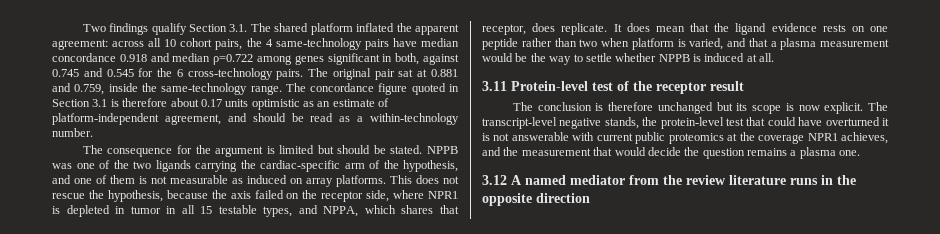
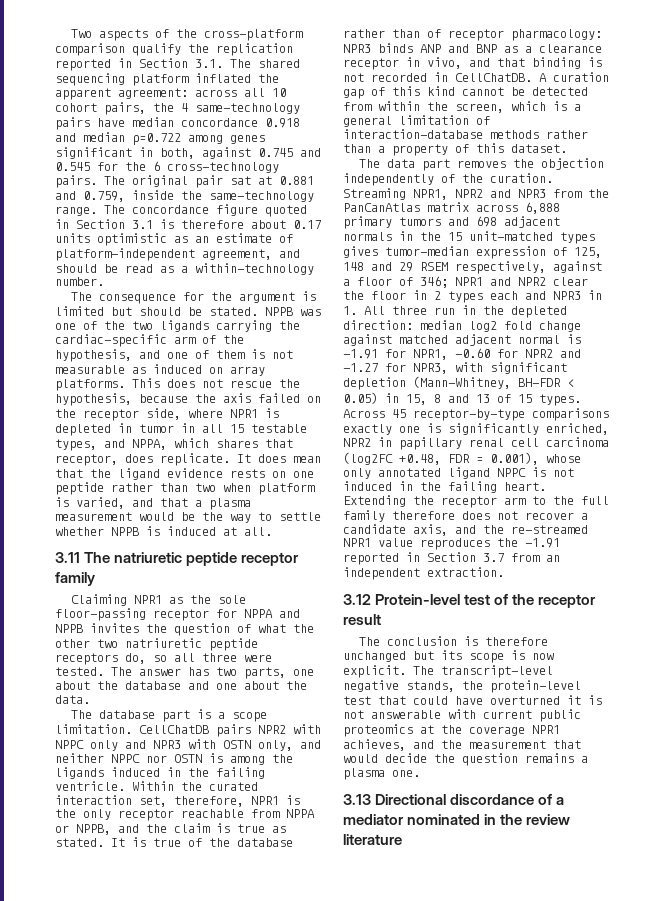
[109,23,187,35] findings qualify -> [98,29,303,41] [55,43,293,56] [55,58,132,71] aspects of the cross-platform comparison qualify the replication reported in
(309, 27) none -> [55,73,125,86] sequencing
(507, 86) none -> [84,552,300,566] [55,572,95,586] [70,594,246,606] [55,608,300,621] [55,623,314,636] [55,638,258,651] [55,653,272,665] [55,667,314,679] [55,681,307,690] [55,695,90,704] [70,709,267,722] [55,724,321,737] [55,739,321,751] [55,753,293,765] [55,767,265,779] [55,781,258,791] [55,795,300,807] [55,809,315,821] [55,823,286,835] [55,837,293,847] [343,29,602,41] [343,43,602,53] [343,57,602,70] [343,72,609,82] [343,86,588,99] [343,101,581,113] [343,115,490,127] [343,129,588,139] [343,143,567,156] [358,158,604,171] [343,173,553,186] [343,188,609,200] [343,202,560,214] [343,216,560,229] [343,231,595,244] [343,246,602,259] [343,261,602,274] [343,276,588,288] [343,290,602,303] [343,305,567,318] [343,320,581,332] [343,334,581,346] [343,348,581,360] [343,362,567,374] [343,376,574,390] [343,392,581,406] [343,408,609,421] [343,423,609,435] [343,437,609,450] [343,452,581,465] [343,467,574,479] [343,481,546,493] [343,495,609,508] [343,510,588,522] [343,524,588,536] [343,538,560,550] [343,552,560,565] [343,567,504,580] [343,594,371,605] The natriuretic peptide receptor family // Claiming NPR1 as the sole floor-passing receptor for NPPA and NPPB invites the question of what the other two natriuretic peptide receptors do, so all three were tested. The answer has two parts, one about the database and one about the data. // The database part is a scope limitation. CellChatDB pairs NPR2 with NPPC only and NPR3 with OSTN only, and neither NPPC nor OSTN is among the ligands induced in the failing ventricle. Within the curated interaction set, therefore, NPR1 is the only receptor reachable from NPPA or NPPB, and the claim is true as stated. It is true of the database rather than of receptor pharmacology: NPR3 binds ANP and BNP as a clearance receptor in vivo, and that binding is not recorded in CellChatDB. A curation gap of this kind cannot be detected from within the screen, which is a general limitation of interaction-database methods rather than a property of this dataset. // The data part removes the objection independently of the curation. Streaming NPR1, NPR2 and NPR3 from the PanCanAtlas matrix across 6,888 primary tumors and 698 adjacent normals in the 15 unit-matched types gives tumor-median expression of 125, 148 and 29 RSEM respectively, against a floor of 346; NPR1 and NPR2 clear the floor in 2 types each and NPR3 in 1. All three run in the depleted direction: median log2 fold change against matched adjacent normal is -1.91 for NPR1, -0.60 for NPR2 and -1.27 for NPR3, with significant depletion (Mann-Whitney, BH-FDR < 0.05) in 15, 8 and 13 of 15 types. Across 45 receptor-by-type comparisons exactly one is significantly enriched, NPR2 in papillary renal cell carcinoma (log2FC +0.48, FDR = 0.001), whose only annotated ligand NPPC is not induced in the failing heart. Extending the receptor arm to the full family therefore does not recover a candidate axis, and the re-streamed NPR1 value reproduces the -1.91 reported in Section 3.7 from an independent extraction. // 3.12
[482,175,856,185] [482,193,590,206] 3.12 A named mediator from the review literature runs in the opposite direction -> [343,794,565,805] [343,814,571,825] [343,834,402,845] 3.13 Directional discordance of a mediator nominated in the review literature

